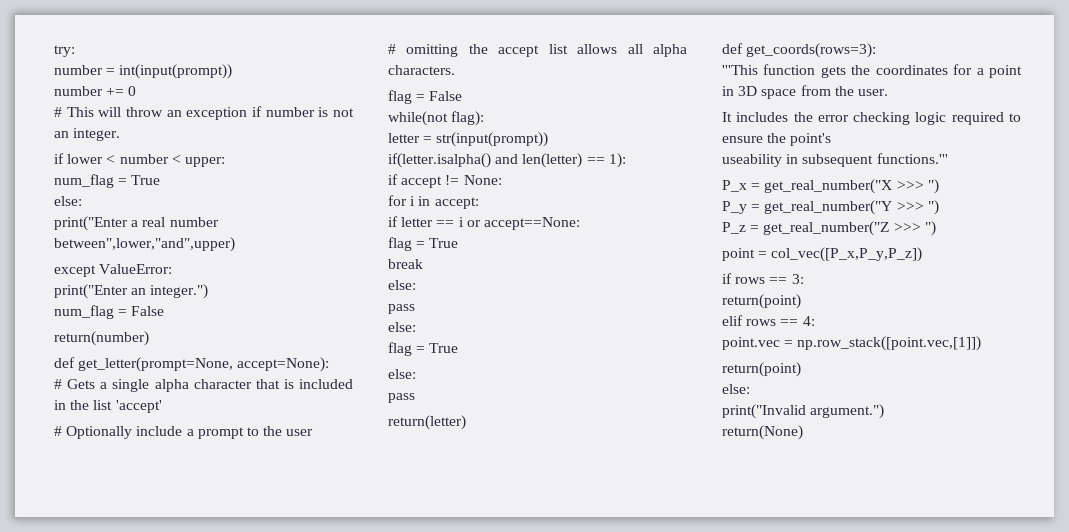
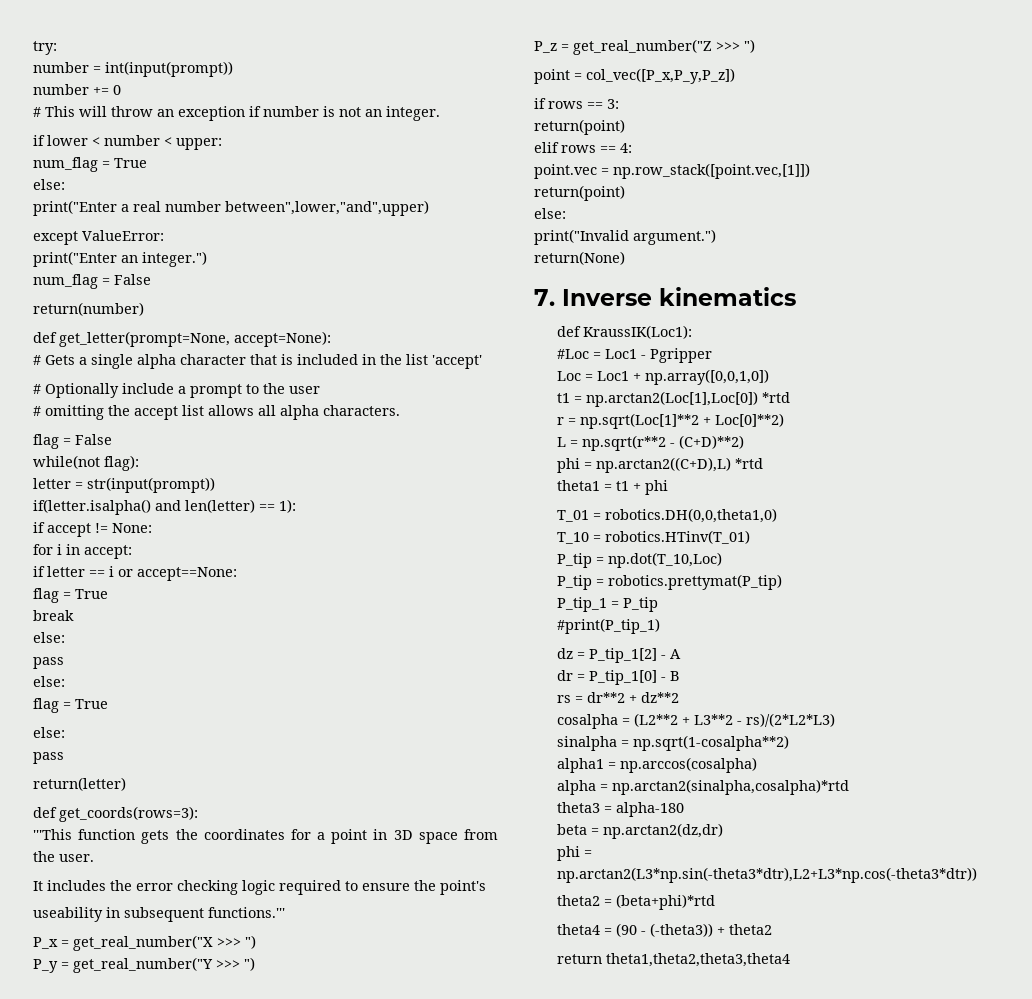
(803, 432) none -> [534,287,797,306] [557,325,693,339] [557,348,713,363] [557,369,770,385] [557,391,791,407] [557,413,785,429] [557,435,745,451] [557,457,764,473] [557,480,669,495] [557,508,778,523] [557,530,751,544] [557,552,723,568] [557,574,783,590] [557,597,659,612] [557,618,661,634] [557,648,682,663] [557,670,680,685] [557,692,680,703] [557,713,836,729] [557,735,790,751] [557,757,758,773] [557,779,850,795] [557,802,685,817] [557,823,724,839] [557,846,593,861] [557,867,978,883] [557,894,716,910] [557,923,773,937] [557,953,791,967] // 7. Inverse kinematics // def KraussIK(Loc1): // #Loc = Loc1 - Pgripper // Loc = Loc1 + np.array([0,0,1,0]) // t1 = np.arctan2(Loc[1],Loc[0]) *rtd // r = np.sqrt(Loc[1]**2 + Loc[0]**2) // L = np.sqrt(r**2 - (C+D)**2) // phi = np.arctan2((C+D),L) *rtd // theta1 = t1 + phi // T_01 = robotics.DH(0,0,theta1,0) // T_10 = robotics.HTinv(T_01) // P_tip = np.dot(T_10,Loc) // P_tip = robotics.prettymat(P_tip) // P_tip_1 = P_tip // #print(P_tip_1) // dz = P_tip_1[2] - A // dr = P_tip_1[0] - B // rs = dr**2 + dz**2 // cosalpha = (L2**2 + L3**2 - rs)/(2*L2*L3) // sinalpha = np.sqrt(1-cosalpha**2) // alpha1 = np.arccos(cosalpha) // alpha = np.arctan2(sinalpha,cosalpha)*rtd // theta3 = alpha-180 // beta = np.arctan2(dz,dr) // phi = np.arctan2(L3*np.sin(-theta3*dtr),L2+L3*np.cos(-theta3*dtr)) // theta2 = (beta+phi)*rtd // theta4 = (90 - (-theta3)) + theta2 // return theta1,theta2,theta3,theta4

